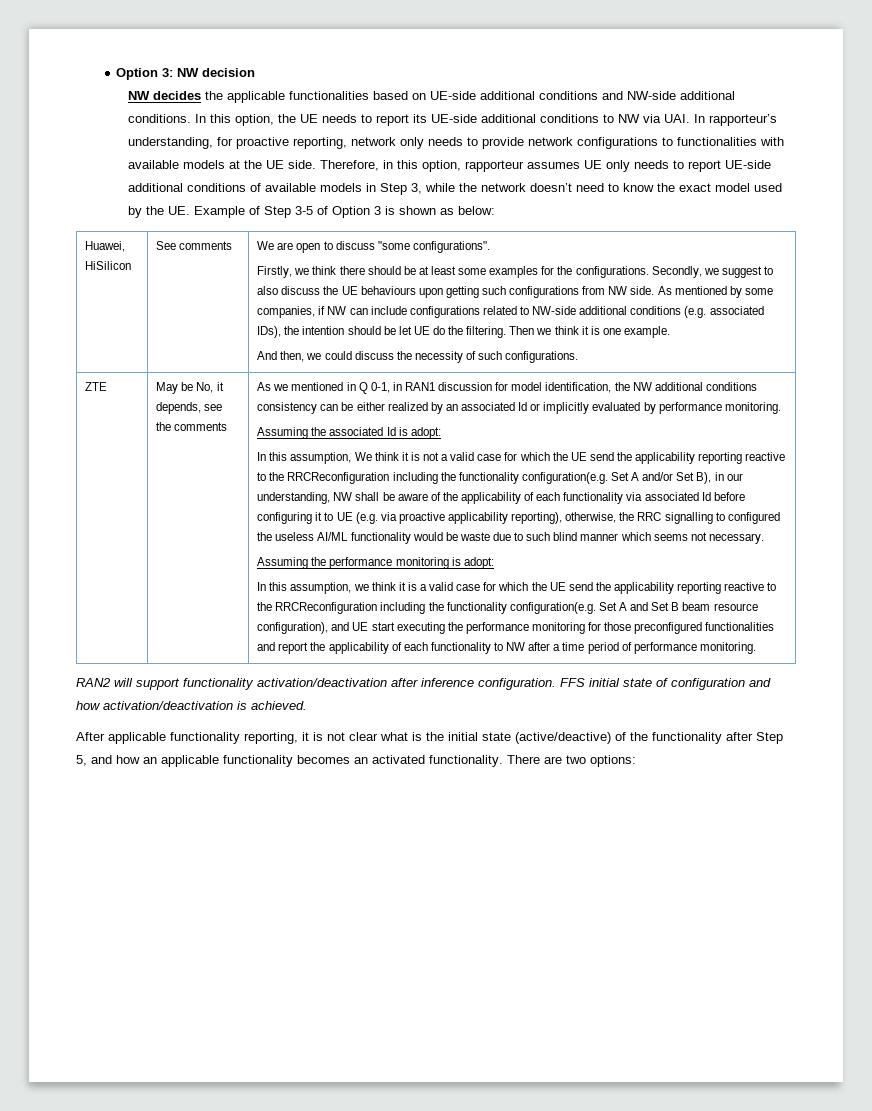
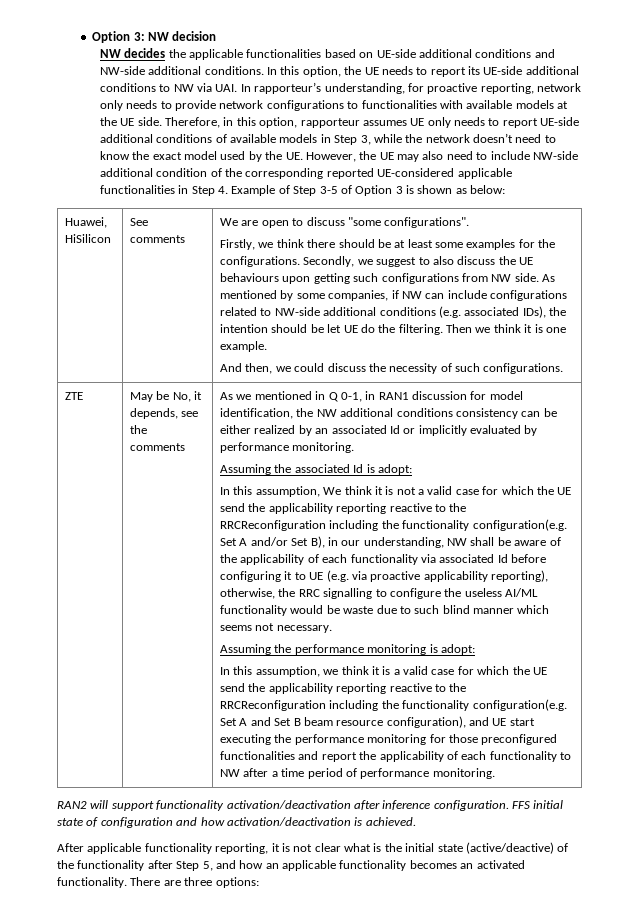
(190, 210) none -> [305,151,578,162] [99,168,512,179] [99,185,229,196] However, the UE may also need to include NW-side additional condition of the corresponding reported UE-considered applicable functionalities in Step 4.
[727,512,780,524] configured -> [389,588,441,599] configure
[566,755,586,764] two -> [184,877,213,886] three

